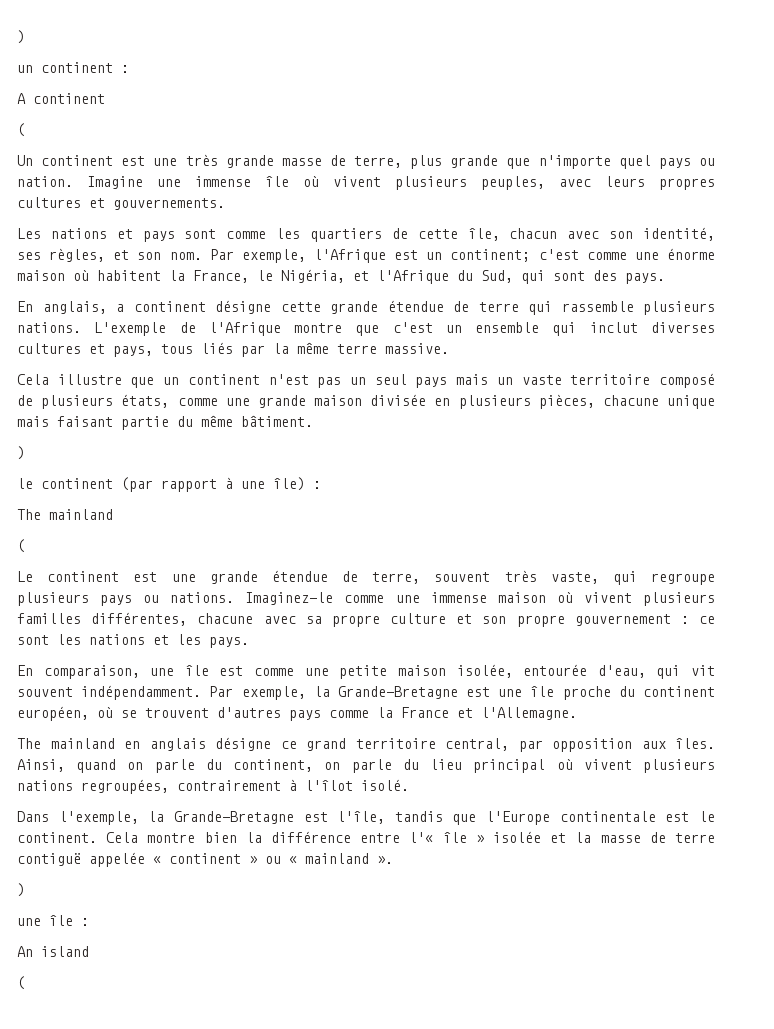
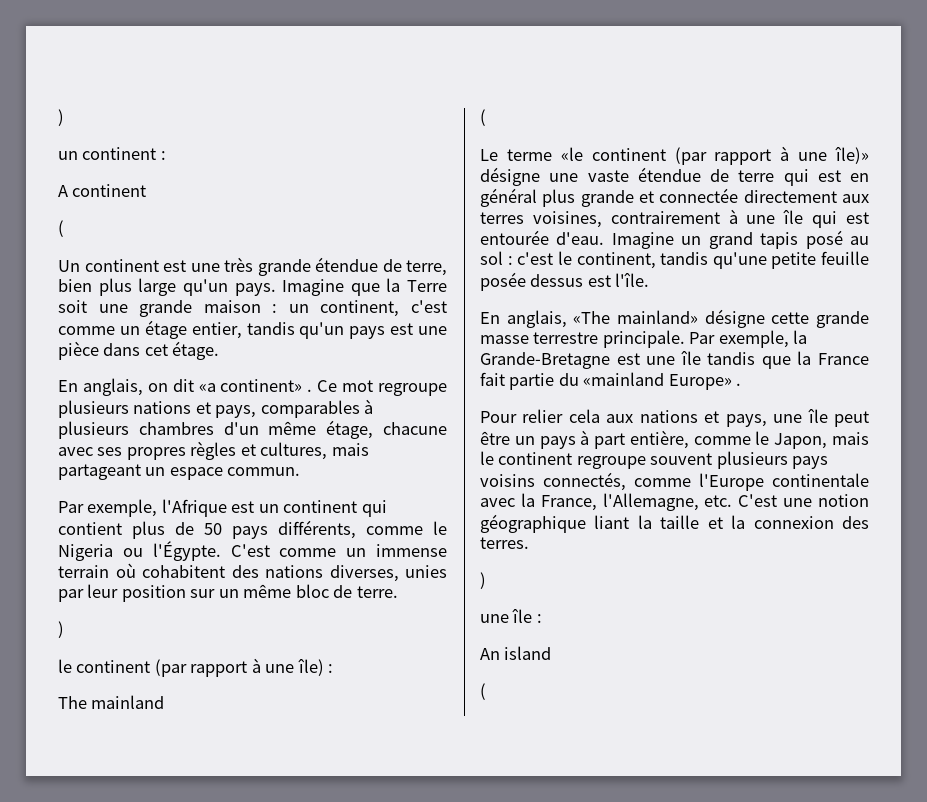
[281,155,715,169] [17,176,715,190] [17,197,225,210] [17,227,715,242] [17,248,202,262] masse de terre, plus grande que n'importe quel pays ou nation. Imagine une immense île où vivent plusieurs peuples, avec leurs propres cultures et gouvernements. // Les nations et pays sont comme les quartiers de cette île, chacun avec son identité, ses règles, et son nom. -> [315,257,447,276] [58,278,447,296] [58,300,447,317] [58,320,447,339] [58,341,220,360] [58,378,448,396] [58,399,374,418] [58,420,448,439] [58,441,369,460] [58,464,301,480] étendue de terre, bien plus large qu'un pays. Imagine que la Terre soit une grande maison : un continent, c'est comme un étage entier, tandis qu'un pays est une pièce dans cet étage. // En anglais, on dit «a continent» . Ce mot regroupe plusieurs nations et pays, comparables à plusieurs chambres d'un même étage, chacune avec ses propres règles et cultures, mais partageant un espace commun. //
[450,248,715,262] [17,269,665,284] [17,300,715,315] [17,322,715,336] [17,342,449,357] [17,373,715,388] [17,394,715,409] [17,415,313,430] continent; c'est comme une énorme maison où habitent la France, le Nigéria, et l'Afrique du Sud, qui sont des pays. // En anglais, a continent désigne cette grande étendue de terre qui rassemble plusieurs nations. L'exemple de l'Afrique montre que c'est un ensemble qui inclut diverses cultures et pays, tous liés par la même terre massive. // Cela illustre que un continent n'est pas un seul pays mais un vaste territoire composé de plusieurs états, comme une grande maison divisée en plusieurs pièces, chacune unique mais faisant partie du même bâtiment. -> [283,500,387,517] [58,520,447,539] [58,541,447,561] [58,563,447,582] [58,584,398,602] continent qui contient plus de 50 pays différents, comme le Nigeria ou l'Égypte. C'est comme un immense terrain où cohabitent des nations diverses, unies par leur position sur un même bloc de terre.
[47,570,715,585] [17,592,715,606] [17,612,715,627] [17,634,249,648] [17,664,716,679] [17,685,202,700] continent est une grande étendue de terre, souvent très vaste, qui regroupe plusieurs pays ou nations. Imaginez-le comme une immense maison où vivent plusieurs familles différentes, chacune avec sa propre culture et son propre gouvernement : ce sont les nations et les pays. // En comparaison, une île est comme une petite maison isolée, entourée d'eau, qui vit souvent indépendamment. -> [506,146,869,165] [480,167,869,186] [480,188,869,207] [480,209,869,228] [480,230,869,249] [480,251,869,269] [480,272,650,291] [480,309,869,328] [480,330,685,348] terme «le continent (par rapport à une île)» désigne une vaste étendue de terre qui est en général plus grande et connectée directement aux terres voisines, contrairement à une île qui est entourée d'eau. Imagine un grand tapis posé au sol : c'est le continent, tandis qu'une petite feuille posée dessus est l'île. // En anglais, «The mainland» désigne cette grande masse terrestre principale.
[562,686,715,700] [17,706,577,721] [17,737,715,752] [17,759,716,773] [17,779,409,794] [17,811,715,825] [17,831,716,843] [17,852,393,867] proche du continent européen, où se trouvent d'autres pays comme la France et l'Allemagne. // The mainland en anglais désigne ce grand territoire central, par opposition aux îles. Ainsi, quand on parle du continent, on parle du lieu principal où vivent plusieurs nations regroupées, contrairement à l'îlot isolé. // Dans l'exemple, la Grande-Bretagne est l'île, tandis que l'Europe continentale est le continent. Cela montre bien la différence entre l'« île » isolée et la masse de terre contiguë appelée « continent » ou « mainland ». -> [707,351,869,369] [480,372,742,390] [480,409,870,427] [480,430,869,449] [480,451,829,469] [480,472,869,491] [480,493,869,511] [480,514,869,533] [480,537,529,549] tandis que la France fait partie du «mainland Europe» . // Pour relier cela aux nations et pays, une île peut être un pays à part entière, comme le Japon, mais le continent regroupe souvent plusieurs pays voisins connectés, comme l'Europe continentale avec la France, l'Allemagne, etc. C'est une notion géographique liant la taille et la connexion des terres.

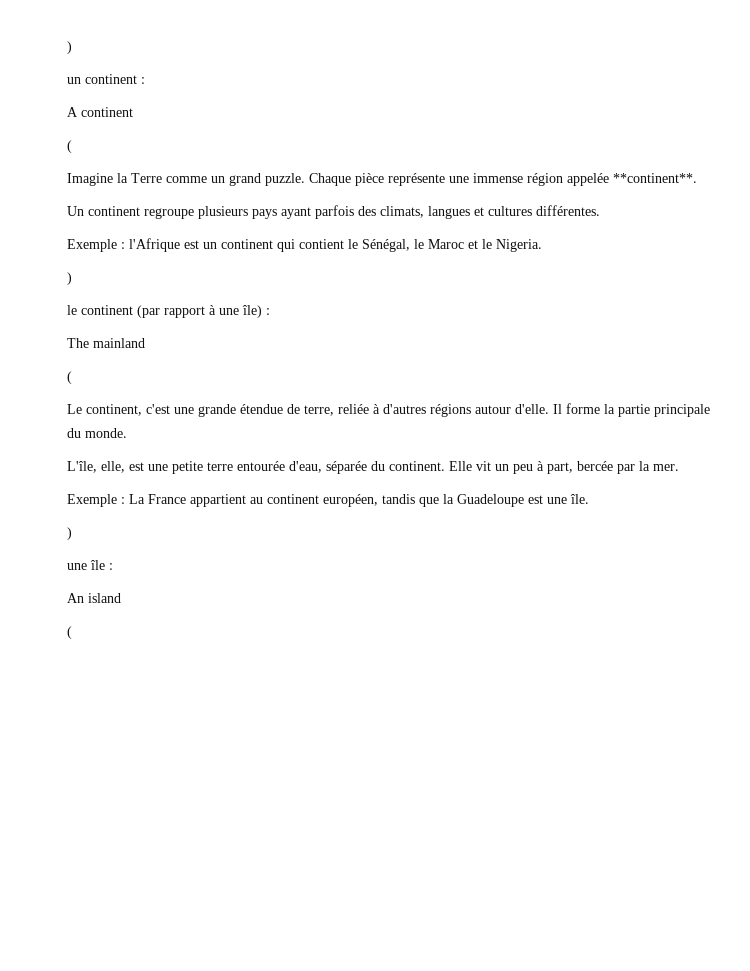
[58,257,447,276] [58,278,447,296] [58,300,447,317] [58,320,447,339] [58,341,220,360] [58,378,448,396] [58,399,374,418] [58,420,448,439] [58,441,369,460] [58,464,301,480] [58,499,158,517] Un continent est une très grande étendue de terre, bien plus large qu'un pays. Imagine que la Terre soit une grande maison : un continent, c'est comme un étage entier, tandis qu'un pays est une pièce dans cet étage. // En anglais, on dit «a continent» . Ce mot regroupe plusieurs nations et pays, comparables à plusieurs chambres d'un même étage, chacune avec ses propres règles et cultures, mais partageant un espace commun. // Par exemple, -> [67,173,697,186] [67,205,600,219] [67,239,125,252] Imagine la Terre comme un grand puzzle. Chaque pièce représente une immense région appelée **continent**. // Un continent regroupe plusieurs pays ayant parfois des climats, langues et cultures différentes. // Exemple :
[132,520,447,539] [58,541,447,561] [58,563,447,582] [58,584,398,602] plus de 50 pays différents, comme le Nigeria ou l'Égypte. C'est comme un immense terrain où cohabitent des nations diverses, unies par leur position sur un même bloc de terre. -> [348,239,542,252] le Sénégal, le Maroc et le Nigeria.
[506,146,869,165] [480,167,869,186] [480,188,869,207] [480,209,869,228] [480,230,869,249] [480,251,869,269] [480,272,650,291] [480,309,869,328] [480,330,808,348] [480,351,869,369] [480,372,742,390] [480,409,870,427] [480,430,869,449] [480,451,829,469] [480,472,869,491] [480,493,869,511] [480,514,869,533] [480,537,529,549] terme «le continent (par rapport à une île)» désigne une vaste étendue de terre qui est en général plus grande et connectée directement aux terres voisines, contrairement à une île qui est entourée d'eau. Imagine un grand tapis posé au sol : c'est le continent, tandis qu'une petite feuille posée dessus est l'île. // En anglais, «The mainland» désigne cette grande masse terrestre principale. Par exemple, la Grande-Bretagne est une île tandis que la France fait partie du «mainland Europe» . // Pour relier cela aux nations et pays, une île peut être un pays à part entière, comme le Japon, mais le continent regroupe souvent plusieurs pays voisins connectés, comme l'Europe continentale avec la France, l'Allemagne, etc. C'est une notion géographique liant la taille et la connexion des terres. -> [86,403,710,417] [67,428,127,438] [67,461,679,474] [67,494,589,507] continent, c'est une grande étendue de terre, reliée à d'autres régions autour d'elle. Il forme la partie principale du monde. // L'île, elle, est une petite terre entourée d'eau, séparée du continent. Elle vit un peu à part, bercée par la mer. // Exemple : La France appartient au continent européen, tandis que la Guadeloupe est une île.

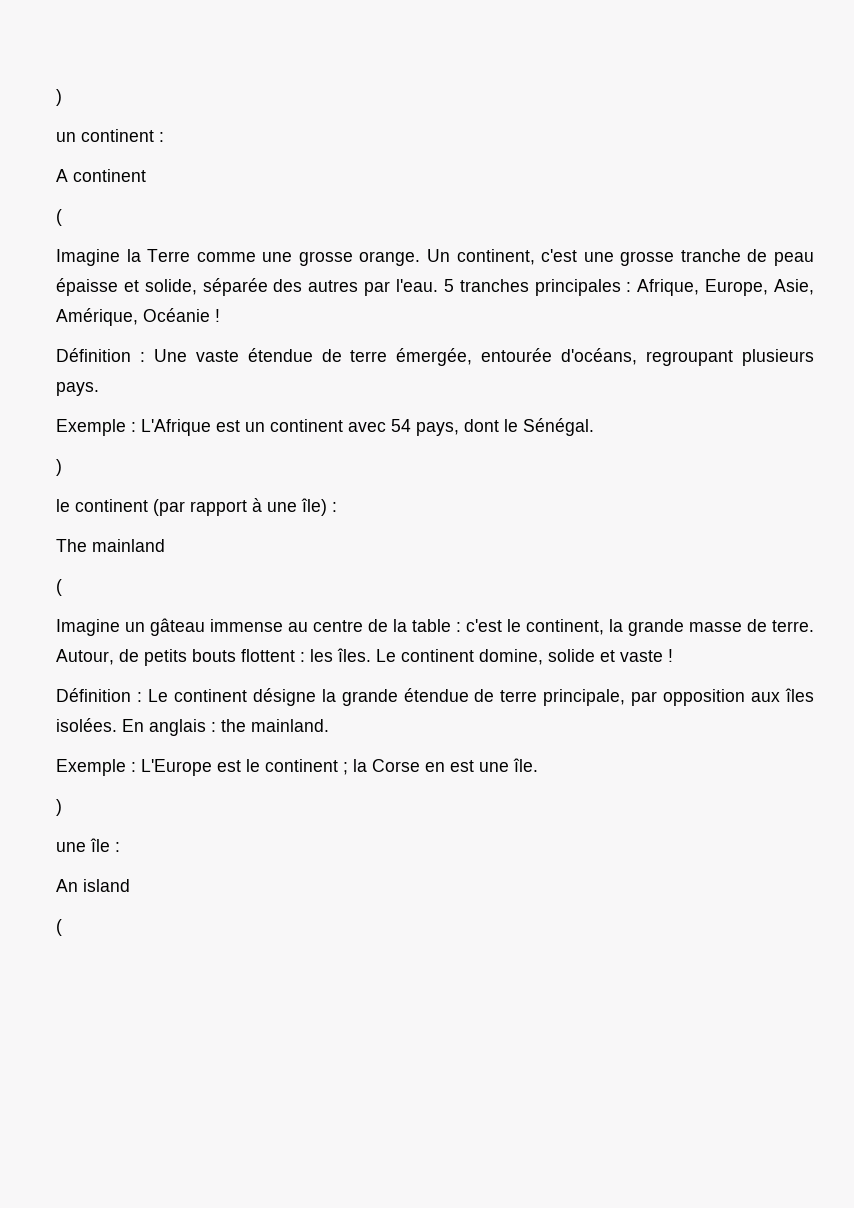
[211,173,697,186] [67,205,600,219] [67,238,180,252] un grand puzzle. Chaque pièce représente une immense région appelée **continent**. // Un continent regroupe plusieurs pays ayant parfois des climats, langues et cultures différentes. // Exemple : l'Afrique -> [262,249,814,266] [56,278,814,296] [56,308,220,326] [56,348,814,366] [56,382,99,396] [56,419,211,436] une grosse orange. Un continent, c'est une grosse tranche de peau épaisse et solide, séparée des autres par l'eau. 5 tranches principales : Afrique, Europe, Asie, Amérique, Océanie ! // Définition : Une vaste étendue de terre émergée, entourée d'océans, regroupant plusieurs pays. // Exemple : L'Afrique
[277,239,542,252] qui contient le Sénégal, le Maroc et le Nigeria. -> [348,418,594,436] avec 54 pays, dont le Sénégal.
[67,403,710,417] [67,428,127,438] [67,461,679,474] [67,494,524,507] Le continent, c'est une grande étendue de terre, reliée à d'autres régions autour d'elle. Il forme la partie principale du monde. // L'île, elle, est une petite terre entourée d'eau, séparée du continent. Elle vit un peu à part, bercée par la mer. // Exemple : La France appartient au continent européen, tandis que la Guadeloupe -> [56,618,814,636] [56,648,673,666] [56,688,815,706] [56,718,329,736] [56,759,445,776] Imagine un gâteau immense au centre de la table : c'est le continent, la grande masse de terre. Autour, de petits bouts flottent : les îles. Le continent domine, solide et vaste ! // Définition : Le continent désigne la grande étendue de terre principale, par opposition aux îles isolées. En anglais : the mainland. // Exemple : L'Europe est le continent ; la Corse en

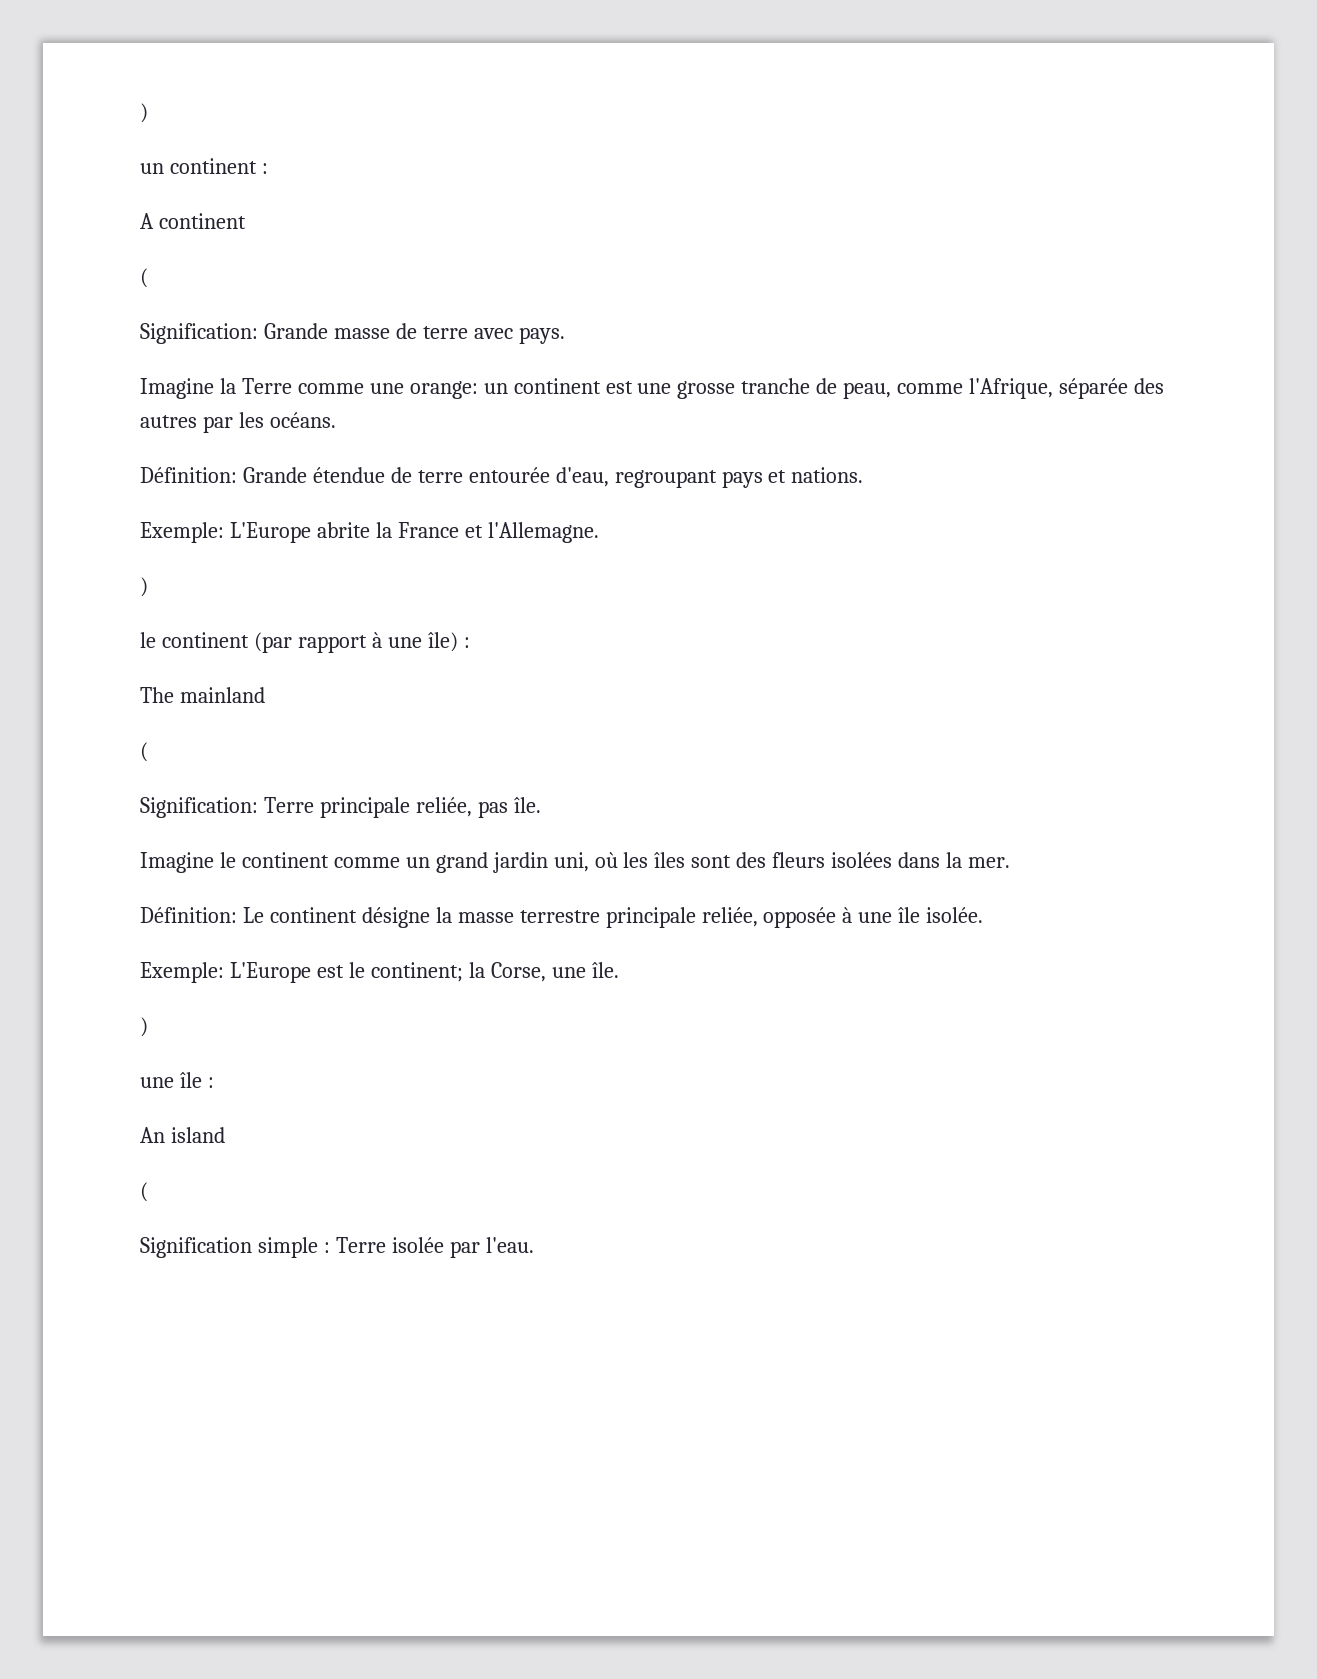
(62, 217) none -> [140,323,565,344] // Signification: Grande masse de terre avec pays.
[298,249,814,266] [56,278,814,296] [56,308,220,326] [56,348,814,366] [56,382,99,396] [56,418,594,436] grosse orange. Un continent, c'est une grosse tranche de peau épaisse et solide, séparée des autres par l'eau. 5 tranches principales : Afrique, Europe, Asie, Amérique, Océanie ! // Définition : Une vaste étendue de terre émergée, entourée d'océans, regroupant plusieurs pays. // Exemple : L'Afrique est un continent avec 54 pays, dont le Sénégal. -> [409,378,1164,399] [140,412,336,433] [140,467,864,488] [140,522,599,543] orange: un continent est une grosse tranche de peau, comme l'Afrique, séparée des autres par les océans. // Définition: Grande étendue de terre entourée d'eau, regroupant pays et nations. // Exemple: L'Europe abrite la France et l'Allemagne.
[56,618,814,636] [56,648,673,666] [56,688,815,706] [56,718,329,736] [56,759,474,776] Imagine un gâteau immense au centre de la table : c'est le continent, la grande masse de terre. Autour, de petits bouts flottent : les îles. Le continent domine, solide et vaste ! // Définition : Le continent désigne la grande étendue de terre principale, par opposition aux îles isolées. En anglais : the mainland. // Exemple : L'Europe est le continent ; la Corse en est -> [140,797,541,818] [140,852,1010,873] [140,907,984,928] [140,962,546,983] Signification: Terre principale reliée, pas île. // Imagine le continent comme un grand jardin uni, où les îles sont des fleurs isolées dans la mer. // Définition: Le continent désigne la masse terrestre principale reliée, opposée à une île isolée. // Exemple: L'Europe est le continent; la Corse,
(62, 927) none -> [140,1237,534,1258] // Signification simple : Terre isolée par l'eau.

